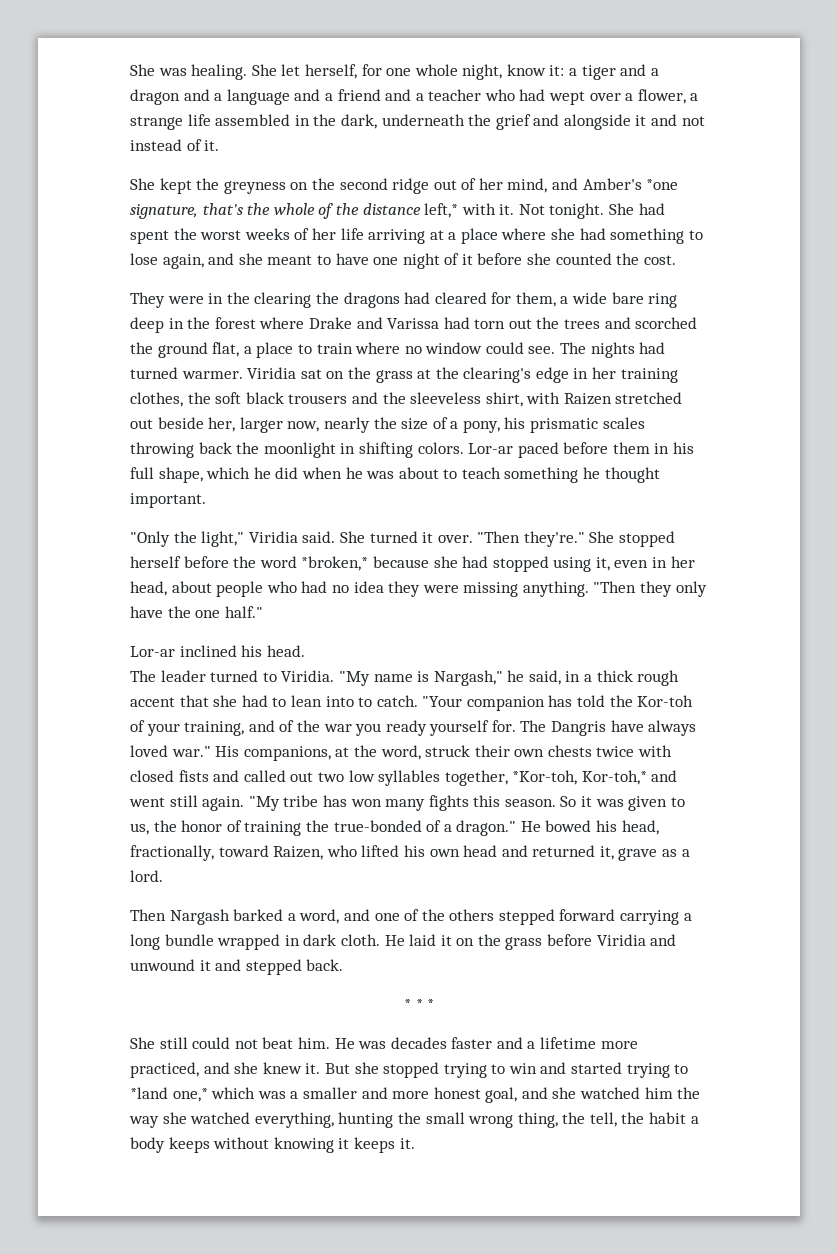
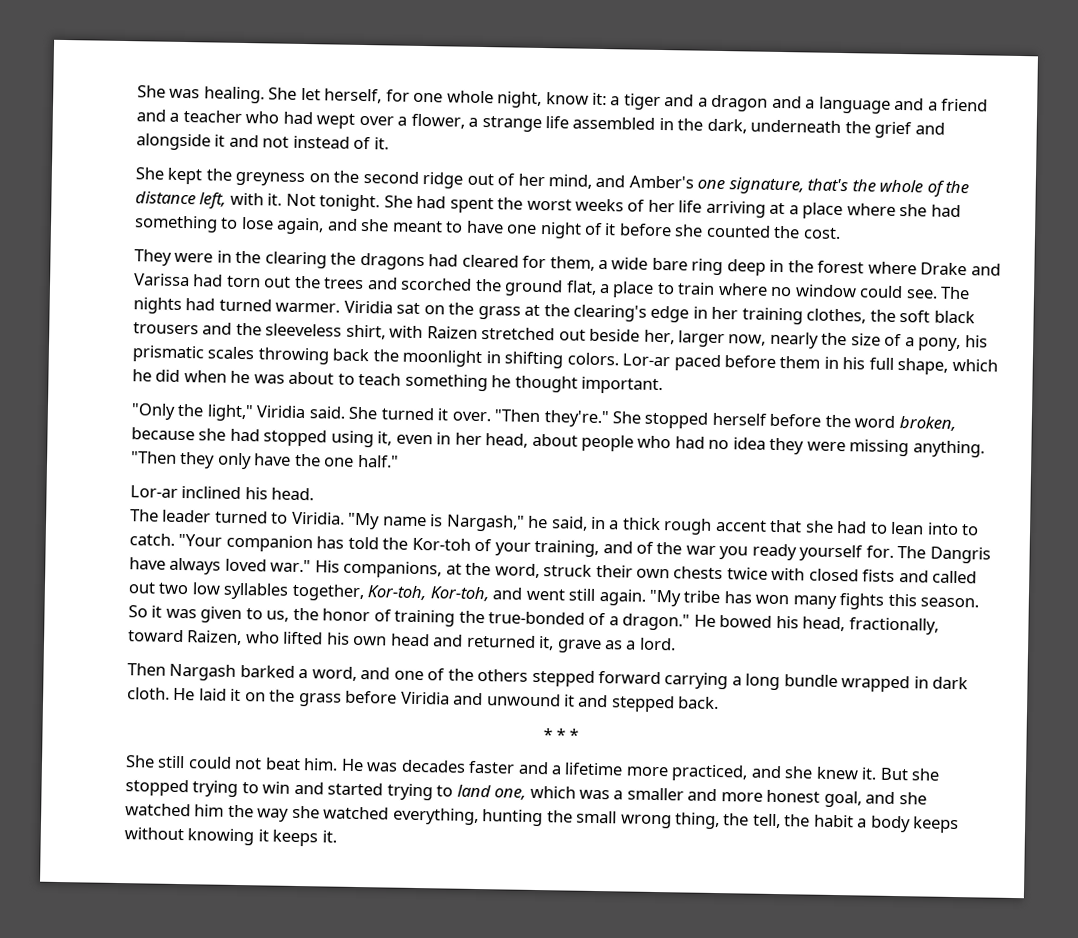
[646,179,679,190] *one -> [697,179,726,190] one
[424,203,459,218] left,* -> [199,192,227,209] left,
[301,556,369,571] *broken,* -> [898,416,956,431] broken,
[512,770,647,785] *Kor-toh, Kor-toh,* -> [367,585,490,602] Kor-toh, Kor-toh,
[130,1087,208,1102] *land one,* -> [456,784,527,800] land one,

